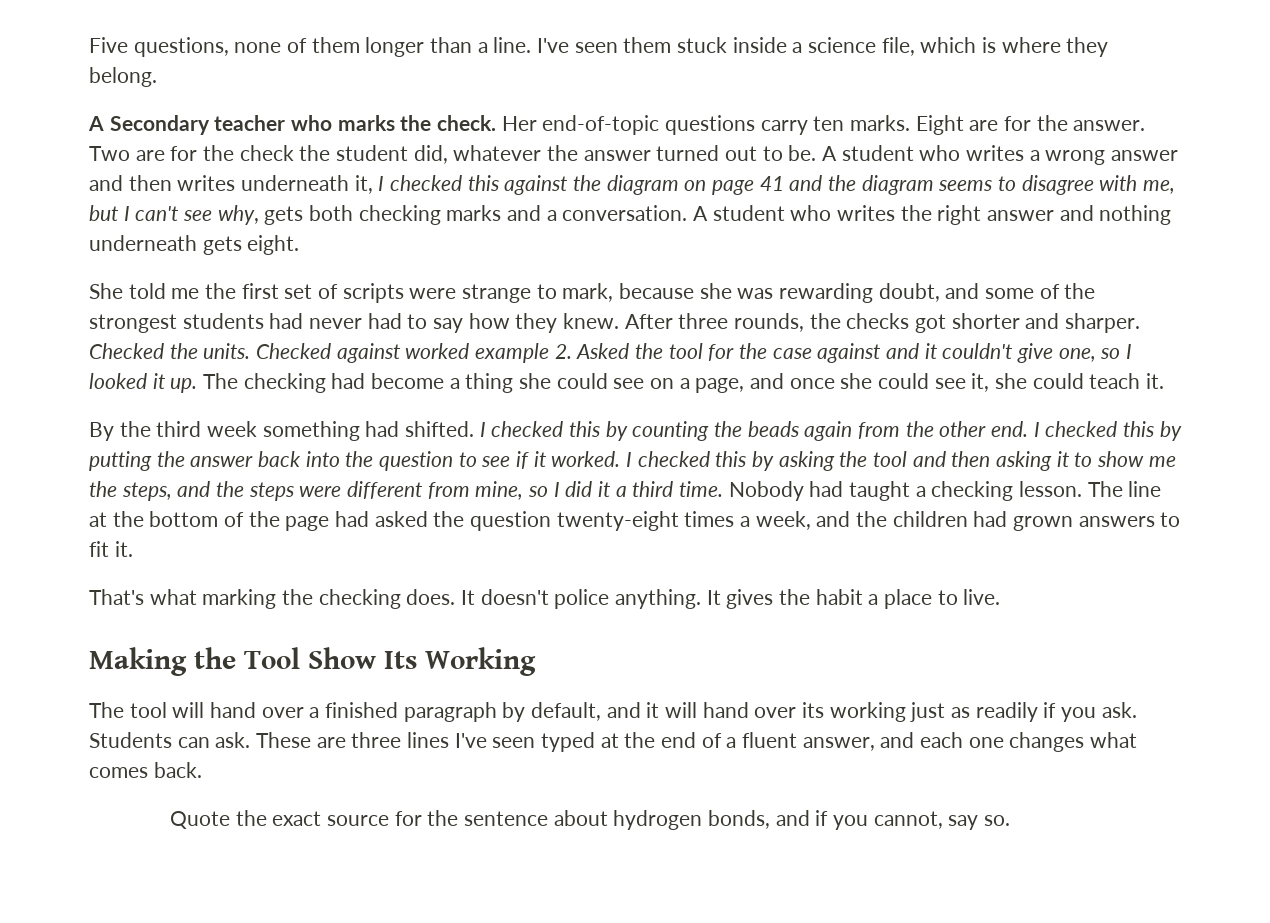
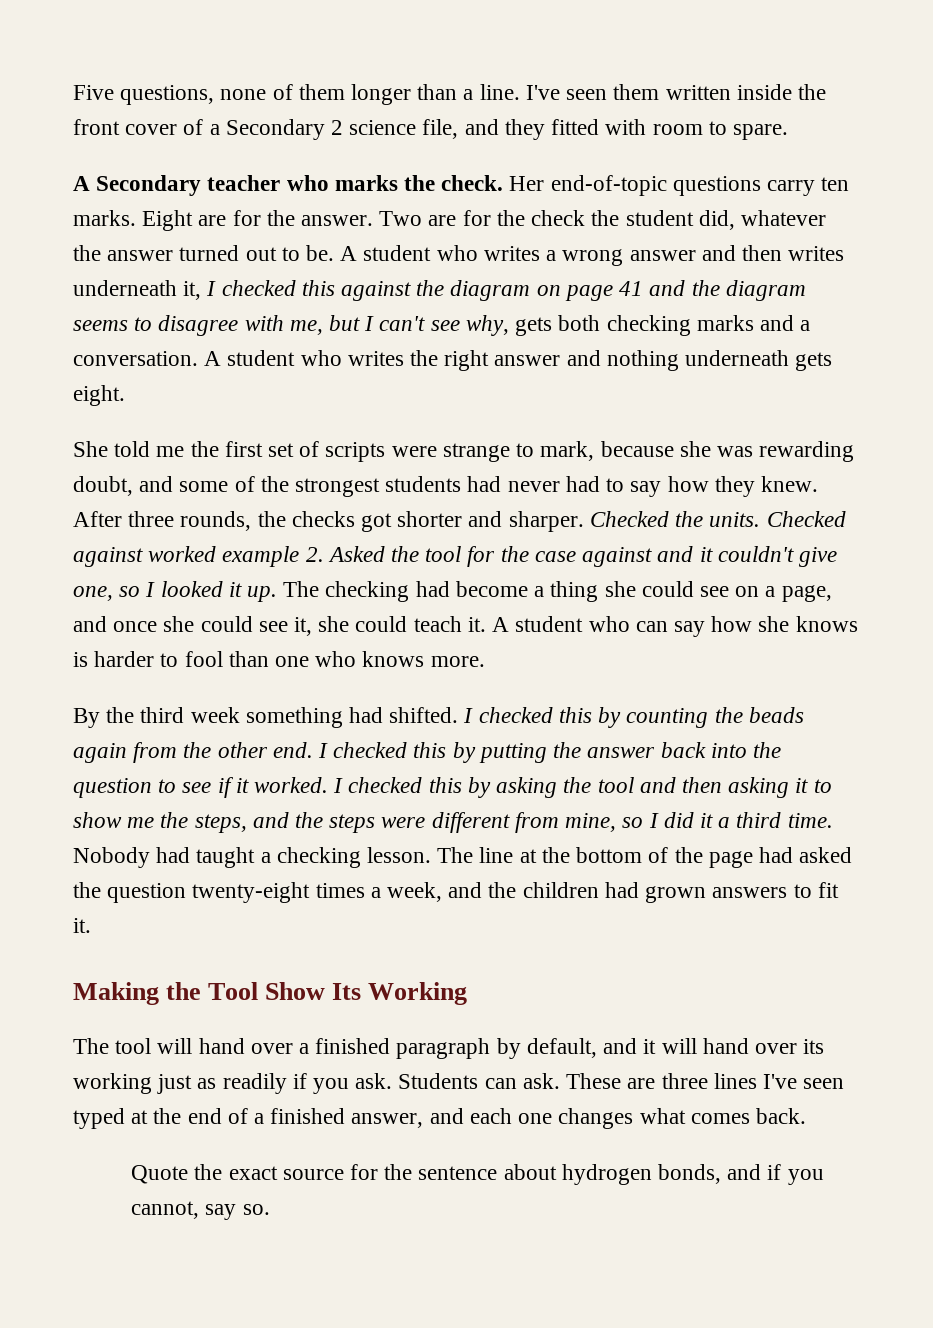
[677,37,1109,57] [89,67,157,87] stuck inside a science file, which is where they belong. -> [665,84,826,100] [73,119,788,140] written inside the front cover of a Secondary 2 science file, and they fitted with room to spare.
(1165, 381) none -> [492,616,858,637] [73,651,485,667] A student who can say how she knows is harder to fool than one who knows more.
[89,589,1001,609] // That's what marking the checking does. It doesn't police anything. It gives the habit a place to live. -> (91, 925) none
[742,732,798,748] fluent -> [270,1108,346,1124] finished

